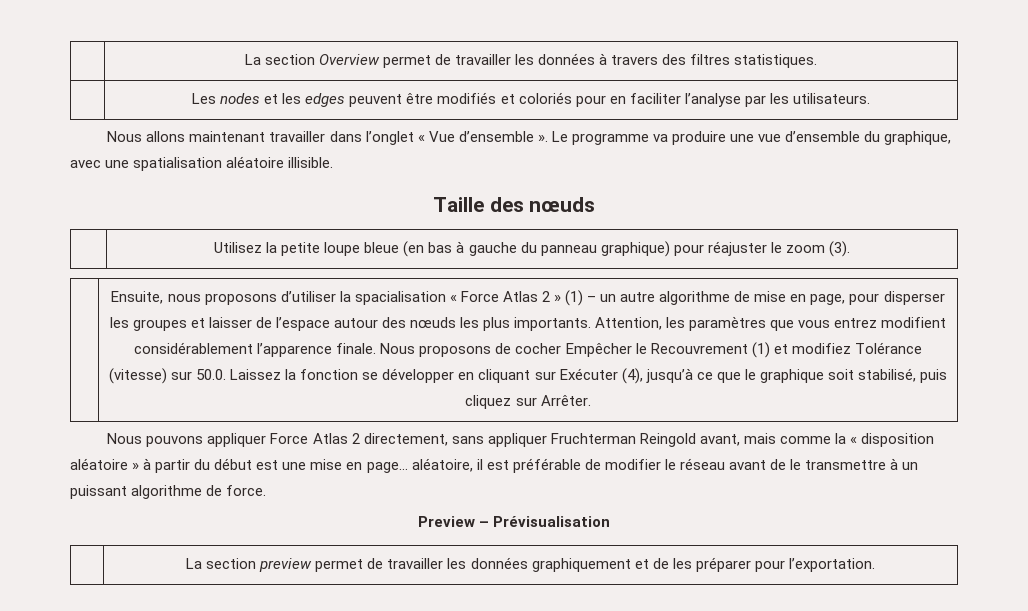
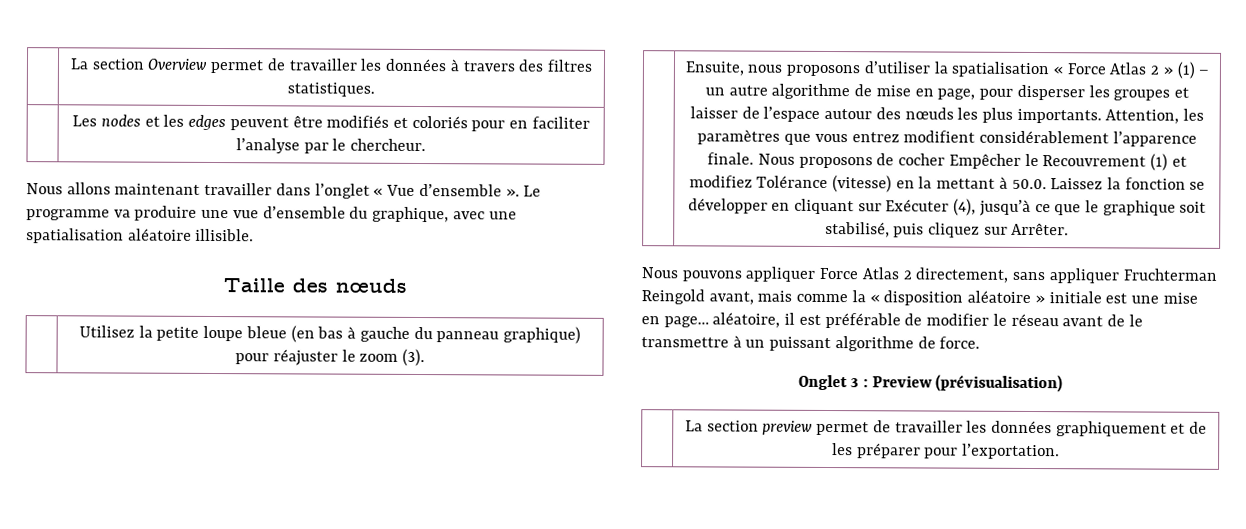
[769,93,870,104] les utilisateurs. -> [332,138,427,152] le chercheur.
[354,291,446,305] spacialisation -> [951,61,1050,78] spatialisation
[171,371,193,380] sur -> [895,176,1008,189] en la mettant à
[143,458,253,473] à partir du début -> [1048,291,1102,304] initiale
[417,516,611,527] Preview – Prévisualisation -> [797,374,1064,393] Onglet 3 : Preview (prévisualisation)

